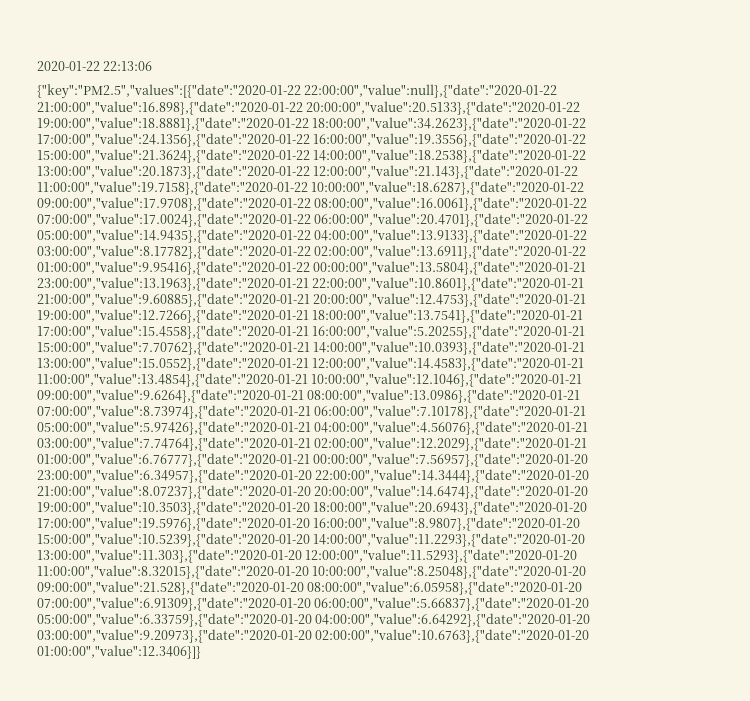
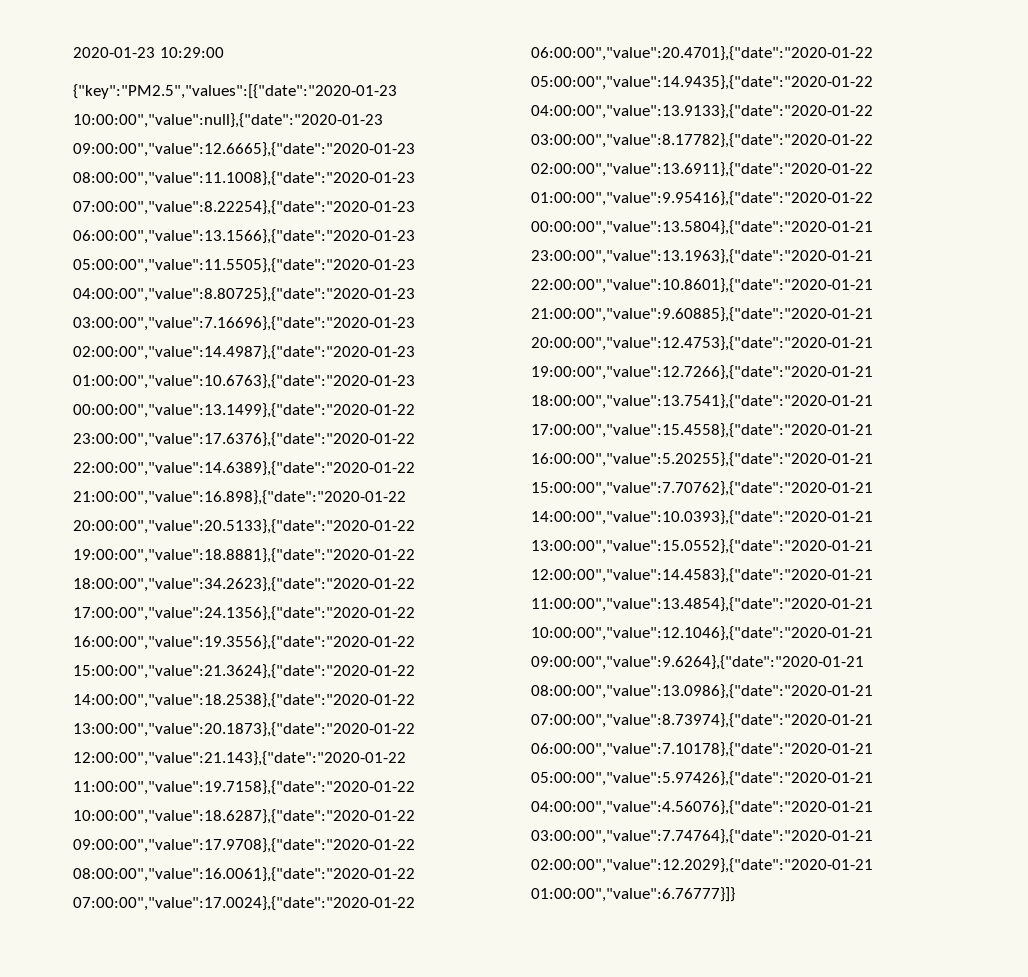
[37,61,153,71] [37,84,558,99] 2020-01-22 22:13:06 // {"key":"PM2.5","values":[{"date":"2020-01-22 22:00:00","value":null},{"date":"2020-01-22 -> [73,47,224,58] [73,84,397,99] [73,113,383,128] [73,142,415,157] [73,171,415,186] [73,200,415,215] [73,229,415,244] [73,258,415,273] [73,287,415,302] [73,316,415,331] [73,345,415,360] [73,374,415,389] [73,403,415,418] [73,432,415,447] [73,461,415,476] 2020-01-23 10:29:00 // {"key":"PM2.5","values":[{"date":"2020-01-23 10:00:00","value":null},{"date":"2020-01-23 09:00:00","value":12.6665},{"date":"2020-01-23 08:00:00","value":11.1008},{"date":"2020-01-23 07:00:00","value":8.22254},{"date":"2020-01-23 06:00:00","value":13.1566},{"date":"2020-01-23 05:00:00","value":11.5505},{"date":"2020-01-23 04:00:00","value":8.80725},{"date":"2020-01-23 03:00:00","value":7.16696},{"date":"2020-01-23 02:00:00","value":14.4987},{"date":"2020-01-23 01:00:00","value":10.6763},{"date":"2020-01-23 00:00:00","value":13.1499},{"date":"2020-01-22 23:00:00","value":17.6376},{"date":"2020-01-22 22:00:00","value":14.6389},{"date":"2020-01-22
[37,453,589,467] [37,469,590,483] [37,485,589,499] [37,501,588,515] [37,517,581,531] [37,533,586,547] [37,549,578,563] [37,565,587,579] [37,581,583,595] [37,597,590,611] [37,613,591,627] [37,629,590,643] [37,645,201,659] 01:00:00","value":6.76777},{"date":"2020-01-21 00:00:00","value":7.56957},{"date":"2020-01-20 23:00:00","value":6.34957},{"date":"2020-01-20 22:00:00","value":14.3444},{"date":"2020-01-20 21:00:00","value":8.07237},{"date":"2020-01-20 20:00:00","value":14.6474},{"date":"2020-01-20 19:00:00","value":10.3503},{"date":"2020-01-20 18:00:00","value":20.6943},{"date":"2020-01-20 17:00:00","value":19.5976},{"date":"2020-01-20 16:00:00","value":8.9807},{"date":"2020-01-20 15:00:00","value":10.5239},{"date":"2020-01-20 14:00:00","value":11.2293},{"date":"2020-01-20 13:00:00","value":11.303},{"date":"2020-01-20 12:00:00","value":11.5293},{"date":"2020-01-20 11:00:00","value":8.32015},{"date":"2020-01-20 10:00:00","value":8.25048},{"date":"2020-01-20 09:00:00","value":21.528},{"date":"2020-01-20 08:00:00","value":6.05958},{"date":"2020-01-20 07:00:00","value":6.91309},{"date":"2020-01-20 06:00:00","value":5.66837},{"date":"2020-01-20 05:00:00","value":6.33759},{"date":"2020-01-20 04:00:00","value":6.64292},{"date":"2020-01-20 03:00:00","value":9.20973},{"date":"2020-01-20 02:00:00","value":10.6763},{"date":"2020-01-20 01:00:00","value":12.3406}]} -> [531,887,735,902] 01:00:00","value":6.76777}]}

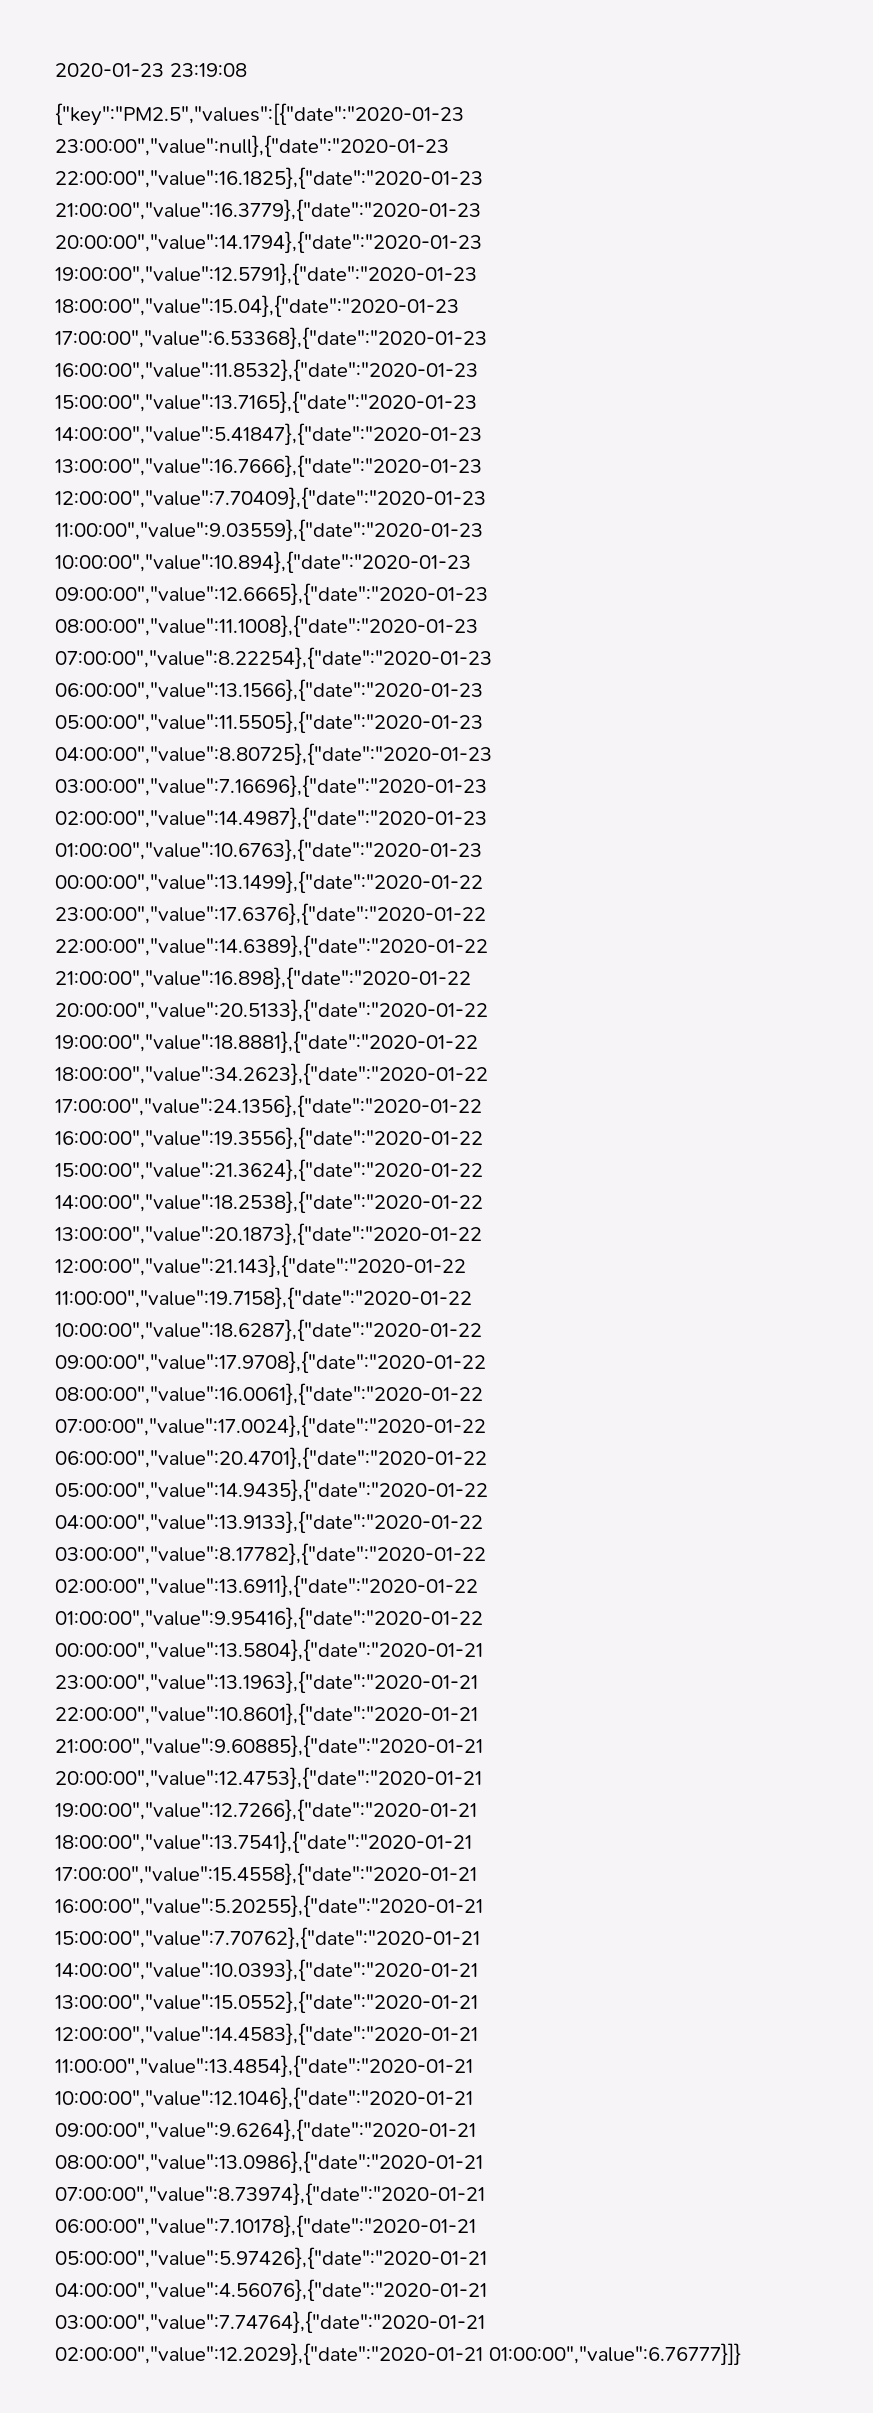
[159,47,224,58] 10:29:00 -> [169,63,247,77] 23:19:08
[73,113,383,128] 10:00:00","value":null},{"date":"2020-01-23 -> [55,135,449,157] [55,167,483,189] [55,199,481,221] [55,231,482,253] [55,263,477,285] [55,295,459,317] [55,327,487,349] [55,359,478,381] [55,391,477,413] [55,423,482,445] [55,455,482,477] [55,487,486,509] [55,519,483,541] [55,551,471,573] 23:00:00","value":null},{"date":"2020-01-23 22:00:00","value":16.1825},{"date":"2020-01-23 21:00:00","value":16.3779},{"date":"2020-01-23 20:00:00","value":14.1794},{"date":"2020-01-23 19:00:00","value":12.5791},{"date":"2020-01-23 18:00:00","value":15.04},{"date":"2020-01-23 17:00:00","value":6.53368},{"date":"2020-01-23 16:00:00","value":11.8532},{"date":"2020-01-23 15:00:00","value":13.7165},{"date":"2020-01-23 14:00:00","value":5.41847},{"date":"2020-01-23 13:00:00","value":16.7666},{"date":"2020-01-23 12:00:00","value":7.70409},{"date":"2020-01-23 11:00:00","value":9.03559},{"date":"2020-01-23 10:00:00","value":10.894},{"date":"2020-01-23

